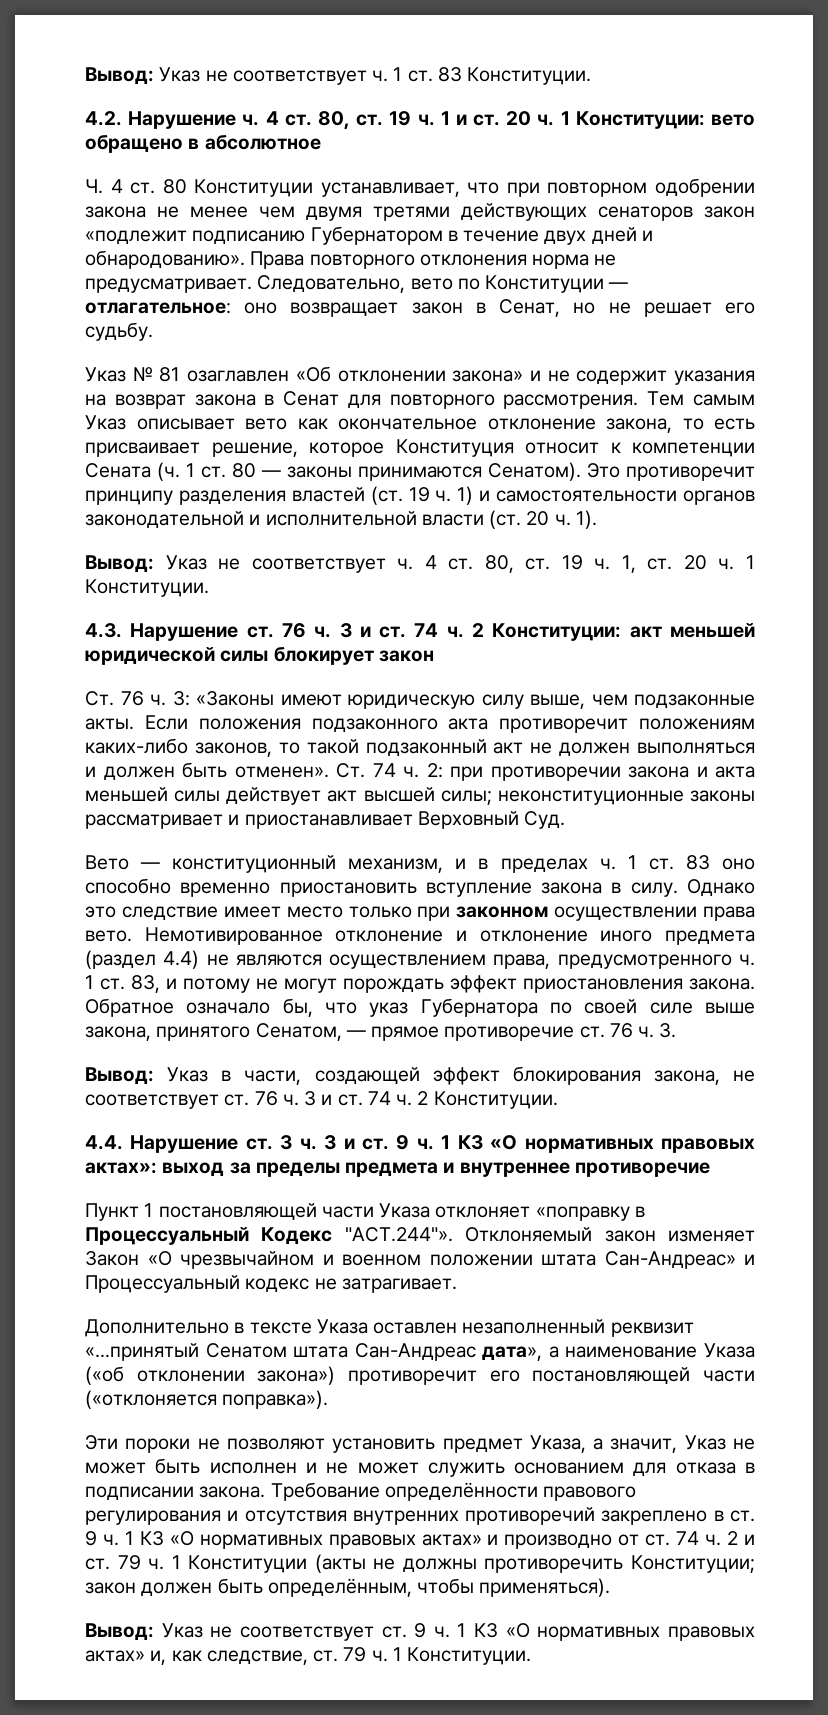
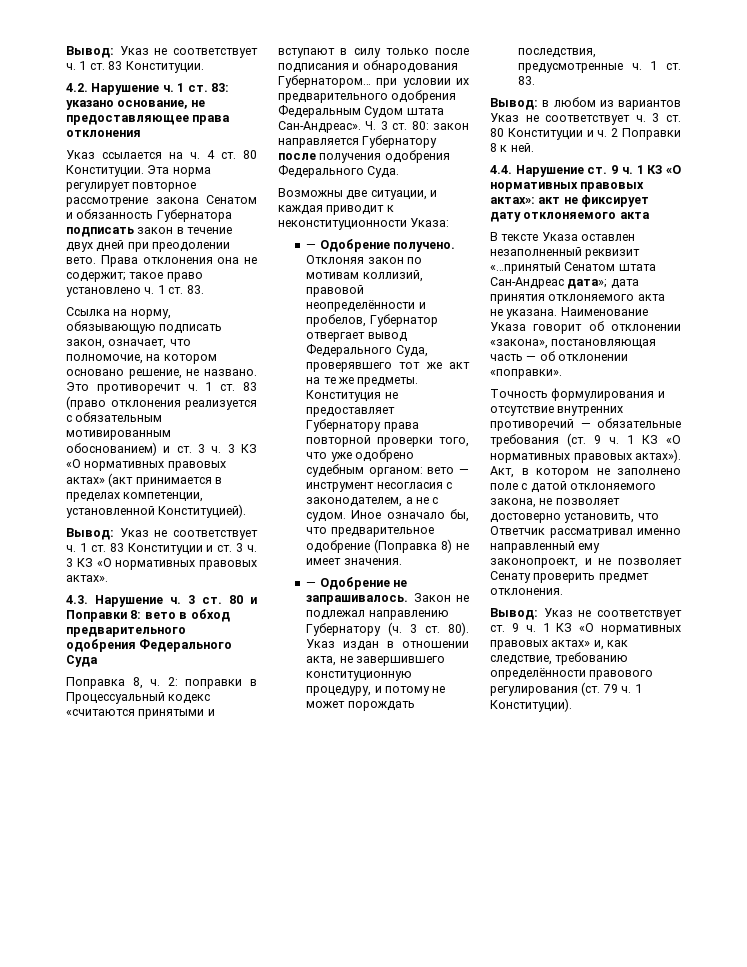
[265,111,755,130] [85,134,321,153] [85,178,755,197] [85,203,755,221] [85,226,653,245] [85,250,617,269] [85,275,629,293] [85,299,755,317] [85,322,153,341] [85,366,755,385] [85,391,755,409] [85,415,755,433] [85,439,755,457] [85,462,755,481] [85,486,756,505] [85,510,597,529] [85,555,755,573] [85,579,209,597] [85,623,755,641] [85,646,434,665] [85,691,755,709] [85,715,756,733] [85,738,755,757] [85,762,755,781] [85,787,755,805] [85,811,566,829] [85,855,756,873] [85,878,756,897] [85,906,755,921] [85,927,755,945] [85,950,755,969] [85,975,755,993] [85,998,755,1017] [85,1023,677,1041] [85,1066,755,1085] [85,1091,558,1109] [85,1135,355,1153] 4 ст. 80, ст. 19 ч. 1 и ст. 20 ч. 1 Конституции: вето обращено в абсолютное // Ч. 4 ст. 80 Конституции устанавливает, что при повторном одобрении закона не менее чем двумя третями действующих сенаторов закон «подлежит подписанию Губернатором в течение двух дней и обнародованию». Права повторного отклонения норма не предусматривает. Следовательно, вето по Конституции — отлагательное: оно возвращает закон в Сенат, но не решает его судьбу. // Указ № 81 озаглавлен «Об отклонении закона» и не содержит указания на возврат закона в Сенат для повторного рассмотрения. Тем самым Указ описывает вето как окончательное отклонение закона, то есть присваивает решение, которое Конституция относит к компетенции Сената (ч. 1 ст. 80 — законы принимаются Сенатом). Это противоречит принципу разделения властей (ст. 19 ч. 1) и самостоятельности органов законодательной и исполнительной власти (ст. 20 ч. 1). // Вывод: Указ не соответствует ч. 4 ст. 80, ст. 19 ч. 1, ст. 20 ч. 1 Конституции. // 4.3. Нарушение ст. 76 ч. 3 и ст. 74 ч. 2 Конституции: акт меньшей юридической силы блокирует закон // Ст. 76 ч. 3: «Законы имеют юридическую силу выше, чем подзаконные акты. Если положения подзаконного акта противоречит положениям каких-либо законов, то такой подзаконный акт не должен выполняться и должен быть отменен». Ст. 74 ч. 2: при противоречии закона и акта меньшей силы действует акт высшей силы; неконституционные законы рассматривает и приостанавливает Верховный Суд. // Вето — конституционный механизм, и в пределах ч. 1 ст. 83 оно способно временно приостановить вступление закона в силу. Однако это следствие имеет место только при законном осуществлении права вето. Немотивированное отклонение и отклонение иного предмета (раздел 4.4) не являются осуществлением права, предусмотренного ч. 1 ст. 83, и потому не могут порождать эффект приостановления закона. Обратное означало бы, что указ Губернатора по своей силе выше закона, принятого Сенатом, — прямое противоречие ст. 76 ч. 3. // Вывод: Указ в части, создающей эффект блокирования закона, не соответствует ст. 76 ч. 3 и ст. 74 ч. 2 Конституции. // 4.4. Нарушение ст. 3 ч. 3 и -> [177,83,229,92] [66,100,205,110] [66,115,231,125] [66,130,141,137] [66,150,257,159] [66,165,211,177] [66,182,197,192] [66,195,257,207] [66,209,232,222] [66,227,233,237] [66,240,231,252] [66,255,257,267] [66,272,203,282] [66,285,204,297] [66,307,171,319] [66,321,223,334] [66,339,191,349] [66,354,217,364] [66,369,257,379] [66,382,257,394] [66,396,257,410] [66,412,163,422] [66,430,171,440] [66,442,257,456] [66,459,226,471] [66,473,223,487] [66,492,204,502] [66,504,247,518] [66,528,258,540] [66,543,257,555] [66,558,257,570] [66,575,108,582] [66,595,257,607] [66,609,230,622] [66,627,186,637] [66,639,233,652] [66,655,98,667] [66,677,257,689] [66,692,211,704] [66,709,215,719] [278,48,469,58] [278,60,458,73] [278,75,469,88] [278,90,457,103] [278,105,444,118] [278,121,469,133] [278,135,438,148] [278,150,450,163] [278,165,400,178] [278,188,438,200] [278,205,394,215] [278,218,450,230] [306,239,455,252] [306,255,422,264] [306,270,423,282] [306,285,365,297] [306,300,426,312] [306,314,438,327] [306,332,407,342] [306,344,428,357] [306,362,470,372] [306,377,419,387] [306,390,398,402] [306,407,396,417] [306,419,419,432] [306,435,469,447] [306,449,414,462] [306,464,469,477] [306,482,452,492] [306,497,439,507] [306,509,469,522] [306,527,434,537] [306,539,469,553] [306,558,402,565] [306,577,407,590] [306,593,469,605] [306,610,449,620] [306,622,469,636] [306,639,469,651] [306,656,445,666] [306,671,413,681] [306,686,446,696] [306,701,415,711] [518,48,597,58] [518,61,681,73] [518,76,536,85] [490,97,681,110] [490,113,681,125] [490,128,681,140] [490,143,534,152] [490,165,584,177] 1 ст. 83: указано основание, не предоставляющее права отклонения // Указ ссылается на ч. 4 ст. 80 Конституции. Эта норма регулирует повторное рассмотрение закона Сенатом и обязанность Губернатора подписать закон в течение двух дней при преодолении вето. Права отклонения она не содержит; такое право установлено ч. 1 ст. 83. // Ссылка на норму, обязывающую подписать закон, означает, что полномочие, на котором основано решение, не названо. Это противоречит ч. 1 ст. 83 (право отклонения реализуется с обязательным мотивированным обоснованием) и ст. 3 ч. 3 КЗ «О нормативных правовых актах» (акт принимается в пределах компетенции, установленной Конституцией). // Вывод: Указ не соответствует ч. 1 ст. 83 Конституции и ст. 3 ч. 3 КЗ «О нормативных правовых актах». // 4.3. Нарушение ч. 3 ст. 80 и Поправки 8: вето в обход предварительного одобрения Федерального Суда // Поправка 8, ч. 2: поправки в Процессуальный кодекс «считаются принятыми и вступают в силу только после подписания и обнародования Губернатором… при условии их предварительного одобрения Федеральным Судом штата Сан-Андреас». Ч. 3 ст. 80: закон направляется Губернатору после получения одобрения Федерального Суда. // Возможны две ситуации, и каждая приводит к неконституционности Указа: // — Одобрение получено. Отклоняя закон по мотивам коллизий, правовой неопределённости и пробелов, Губернатор отвергает вывод Федерального Суда, проверявшего тот же акт на те же предметы. Конституция не предоставляет Губернатору права повторной проверки того, что уже одобрено судебным органом: вето — инструмент несогласия с законодателем, а не с судом. Иное означало бы, что предварительное одобрение (Поправка 8) не имеет значения. // — Одобрение не запрашивалось. Закон не подлежал направлению Губернатору (ч. 3 ст. 80). Указ издан в отношении акта, не завершившего конституционную процедуру, и потому не может порождать последствия, предусмотренные ч. 1 ст. 83. // Вывод: в любом из вариантов Указ не соответствует ч. 3 ст. 80 Конституции и ч. 2 Поправки 8 к ней. // 4.4. Нарушение
[162,1162,710,1177] [85,1203,645,1221] [85,1227,755,1245] [85,1251,755,1269] [85,1275,457,1293] [85,1319,245,1337] выход за пределы предмета и внутреннее противоречие // Пункт 1 постановляющей части Указа отклоняет «поправку в Процессуальный Кодекс "ACT.244"». Отклоняемый закон изменяет Закон «О чрезвычайном и военном положении штата Сан-Андреас» и Процессуальный кодекс не затрагивает. // Дополнительно в -> [538,195,650,207] [490,212,650,222] [490,232,498,241] акт не фиксирует дату отклоняемого акта // В
[482,1343,755,1361] [85,1366,756,1385] [85,1390,329,1409] [85,1435,755,1453] [85,1458,755,1477] [85,1482,637,1501] [85,1507,756,1525] [85,1531,755,1549] [85,1554,755,1573] [85,1578,611,1597] дата», а наименование Указа («об отклонении закона») противоречит его постановляющей части («отклоняется поправка»). // Эти пороки не позволяют установить предмет Указа, а значит, Указ не может быть исполнен и не может служить основанием для отказа в подписании закона. Требование определённости правового регулирования и отсутствия внутренних противоречий закреплено в ст. 9 ч. 1 КЗ «О нормативных правовых актах» и производно от ст. 74 ч. 2 и ст. 79 ч. 1 Конституции (акты не должны противоречить Конституции; закон должен быть определённым, чтобы применяться). -> [567,279,639,289] [490,294,665,304] [490,307,648,319] [490,321,681,334] [490,339,657,349] [490,351,629,361] [490,369,562,379] [490,388,665,401] [490,406,624,416] [490,418,681,431] [490,433,681,447] [490,449,681,463] [490,466,681,478] [490,481,657,493] [490,498,620,508] [490,513,659,523] [490,526,681,538] [490,541,601,553] [490,558,682,568] [490,571,649,583] [490,588,563,595] дата»; дата принятия отклоняемого акта не указана. Наименование Указа говорит об отклонении «закона», постановляющая часть — об отклонении «поправки». // Точность формулирования и отсутствие внутренних противоречий — обязательные требования (ст. 9 ч. 1 КЗ «О нормативных правовых актах»). Акт, в котором не заполнено поле с датой отклоняемого закона, не позволяет достоверно установить, что Ответчик рассматривал именно направленный ему законопроект, и не позволяет Сенату проверить предмет отклонения.
[313,1647,532,1665] ст. 79 ч. 1 Конституции. -> [555,652,629,665] [490,668,654,680] [490,682,642,696] [490,698,572,712] требованию определённости правового регулирования (ст. 79 ч. 1 Конституции).

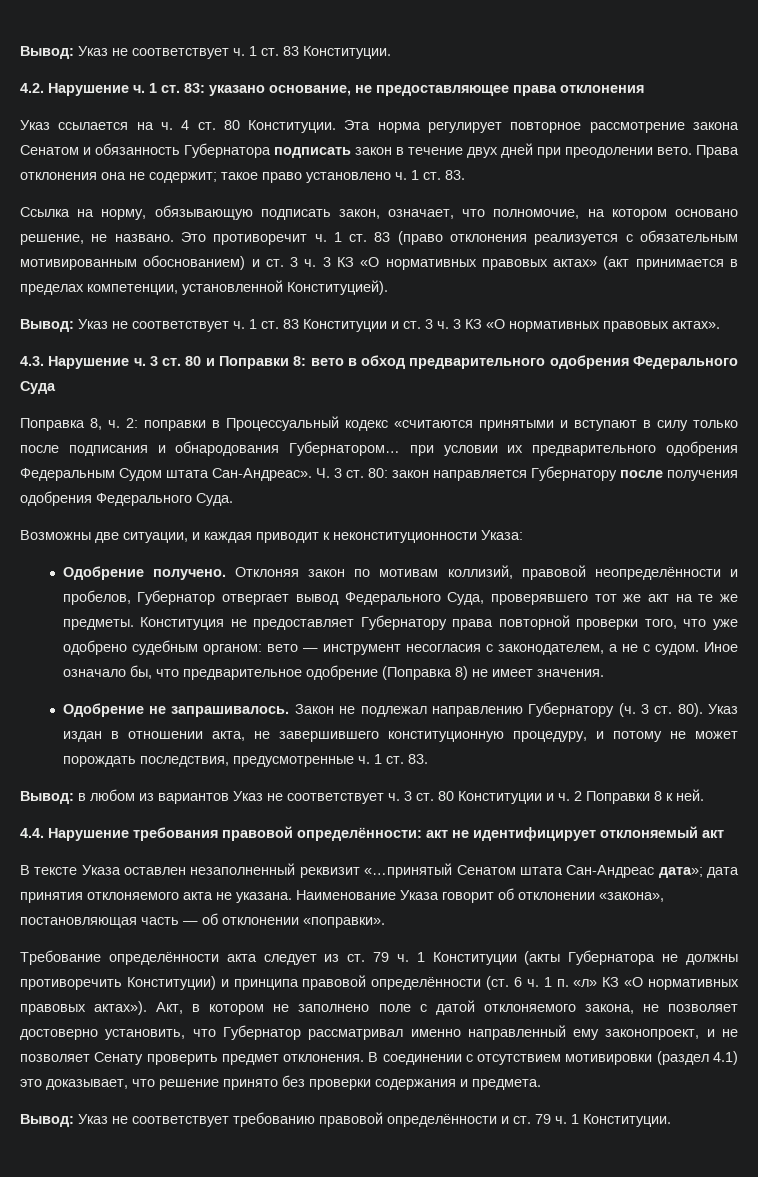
[306,244,317,249] — -> (523, 535) none
[306,582,317,587] — -> (604, 673) none
[587,165,681,174] [490,182,645,192] [490,195,650,207] [490,212,650,222] ст. 9 ч. 1 КЗ «О нормативных правовых актах»: акт не фиксирует дату отклоняемого акта -> [133,826,724,841] требования правовой определённости: акт не идентифицирует отклоняемый акт
[490,388,665,401] [490,406,624,416] [490,418,681,431] [490,433,634,447] Точность формулирования и отсутствие внутренних противоречий — обязательные требования (ст. 9 ч. 1 -> [20,950,738,965] [20,975,598,990] Требование определённости акта следует из ст. 79 ч. 1 Конституции (акты Губернатора не должны противоречить Конституции) и принципа правовой определённости (ст. 6 ч. 1 п. «л»
[490,526,545,535] Ответчик -> [222,1025,301,1040] Губернатор
[490,608,682,620] [490,623,681,635] [490,640,629,650] [490,652,629,665] [490,668,654,680] [490,682,642,696] [490,698,572,712] // Вывод: Указ не соответствует ст. 9 ч. 1 КЗ «О нормативных правовых актах» и, как следствие, требованию определённости правового регулирования (ст. 79 ч. 1 Конституции). -> [368,1051,738,1065] [20,1075,541,1090] [20,1112,671,1127] В соединении с отсутствием мотивировки (раздел 4.1) это доказывает, что решение принято без проверки содержания и предмета. // Вывод: Указ не соответствует требованию правовой определённости и ст. 79 ч. 1 Конституции.

